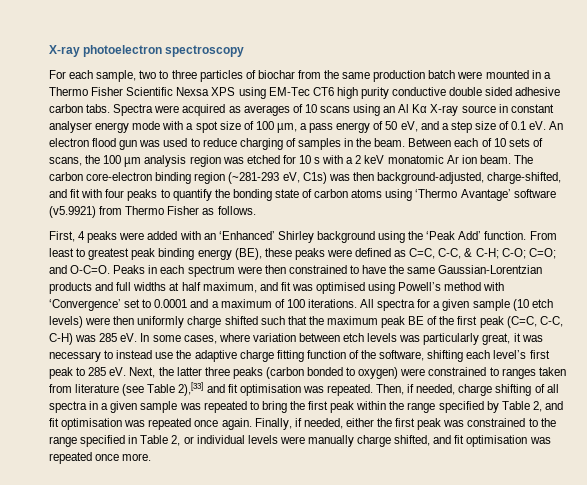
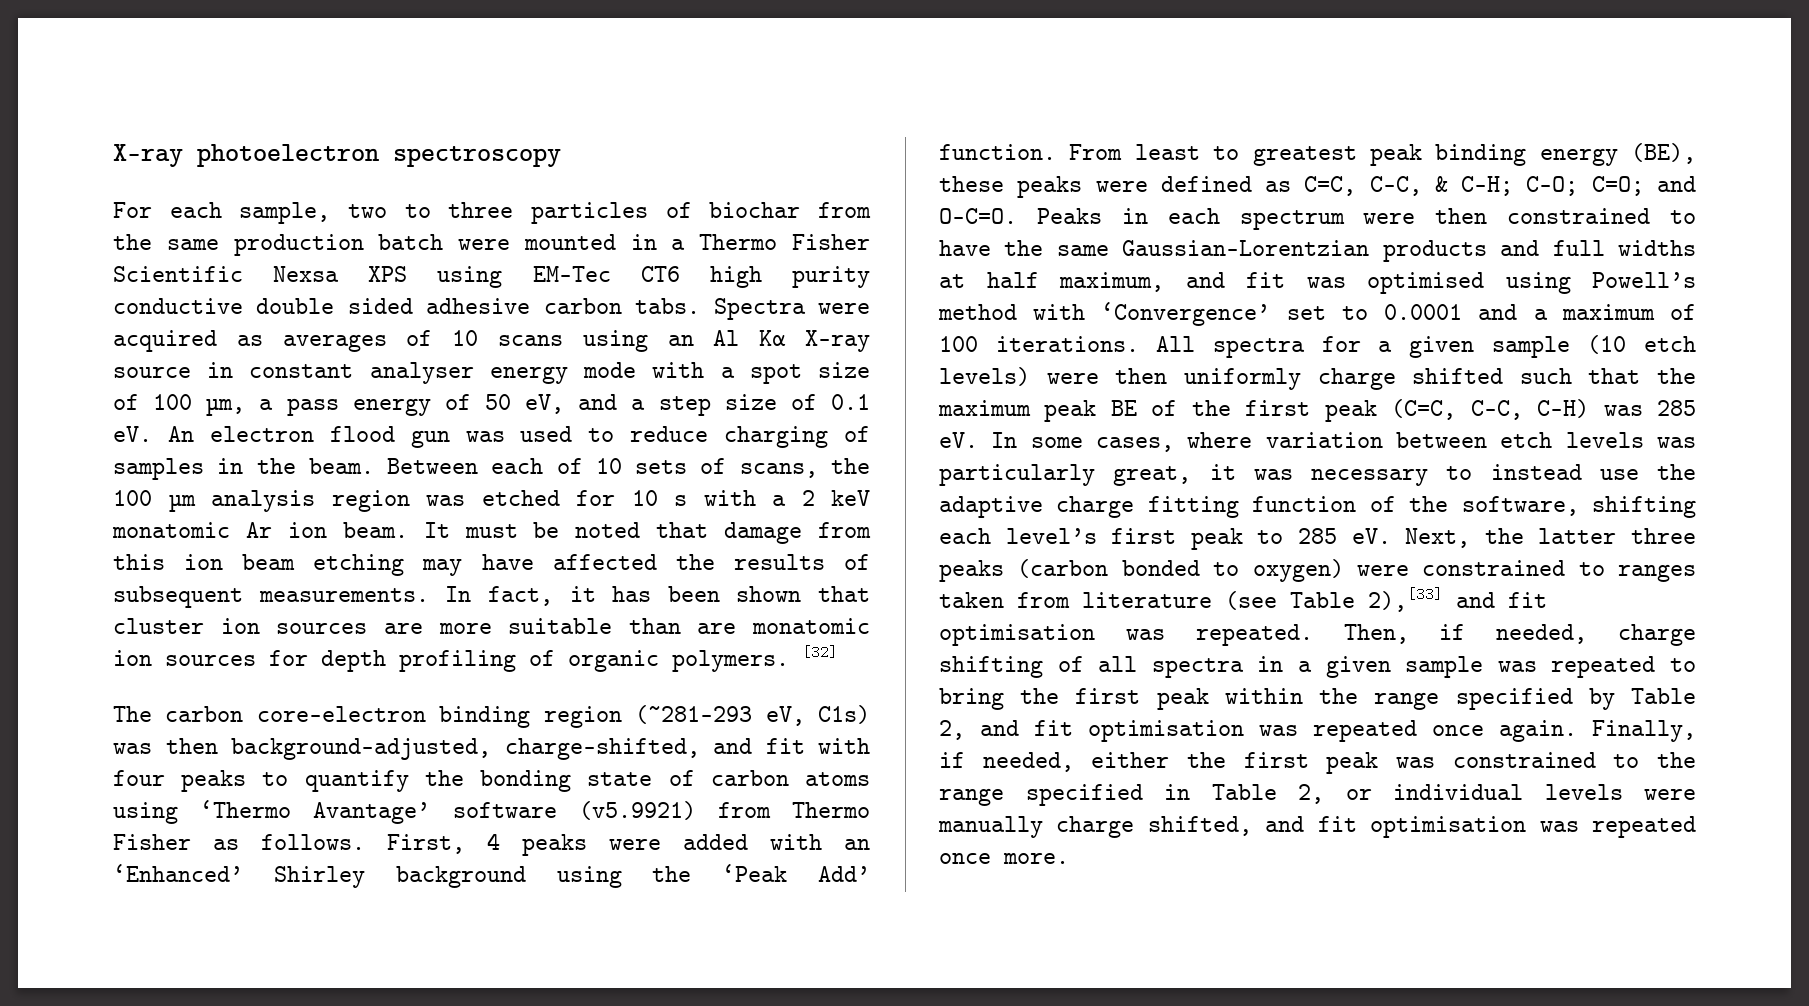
(511, 159) none -> [423,522,871,544] [113,554,870,576] [113,586,870,608] [113,618,870,634] [113,645,838,672] It must be noted that damage from this ion beam etching may have affected the results of subsequent measurements. In fact, it has been shown that cluster ion sources are more suitable than are monatomic ion sources for depth profiling of organic polymers. [32] //
(256, 210) // -> (365, 842) none

